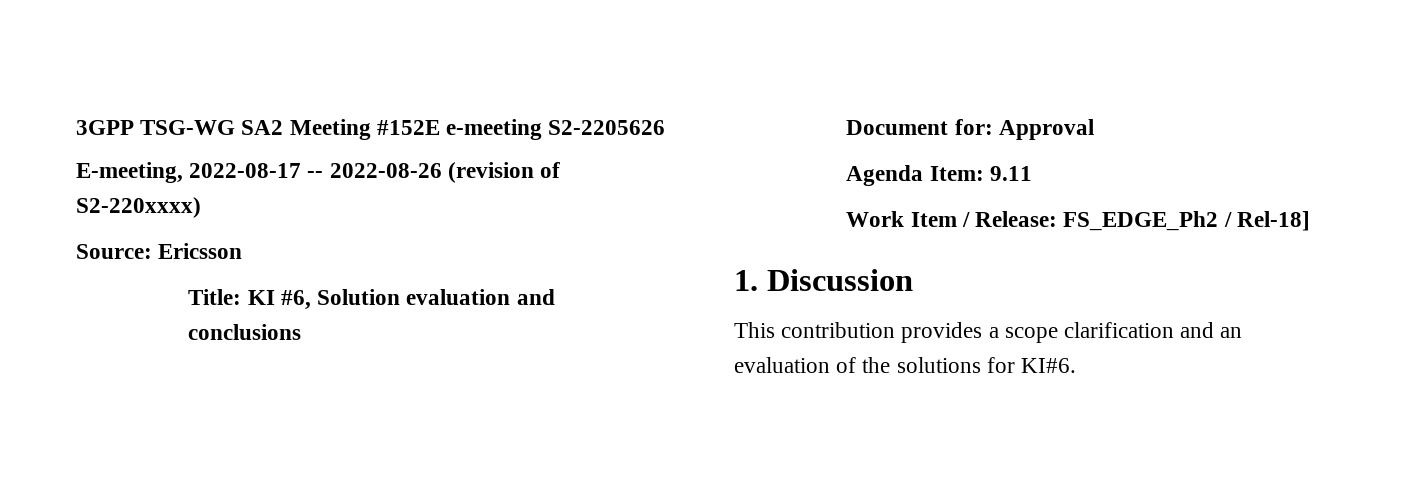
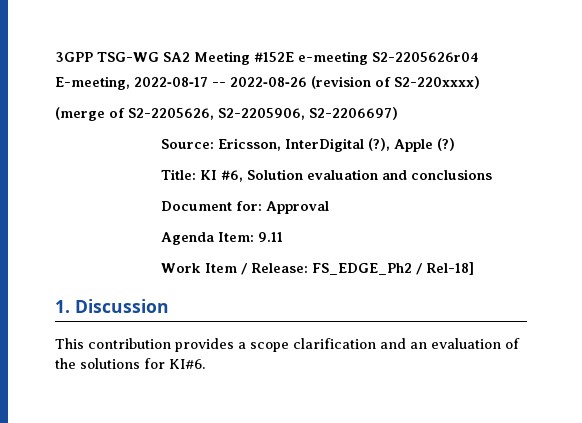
[548,120,666,135] S2-2205626 -> [372,52,478,62] S2-2205626r04
[76,243,243,259] Source: Ericsson -> [55,107,398,121] [160,138,455,152] (merge of S2-2205626, S2-2205906, S2-2206697) // Source: Ericsson, InterDigital (?), Apple (?)

